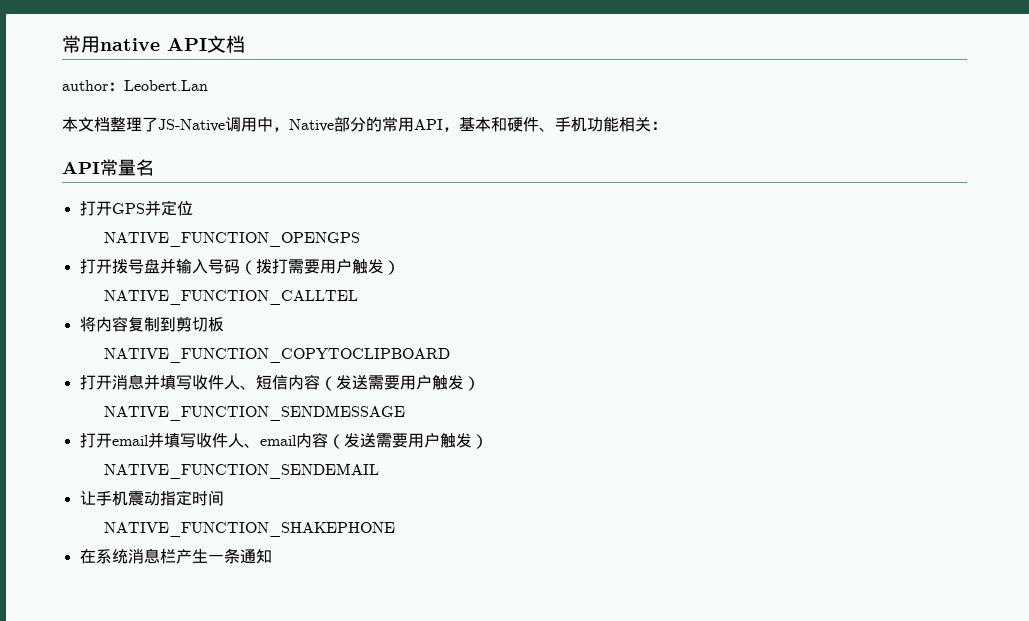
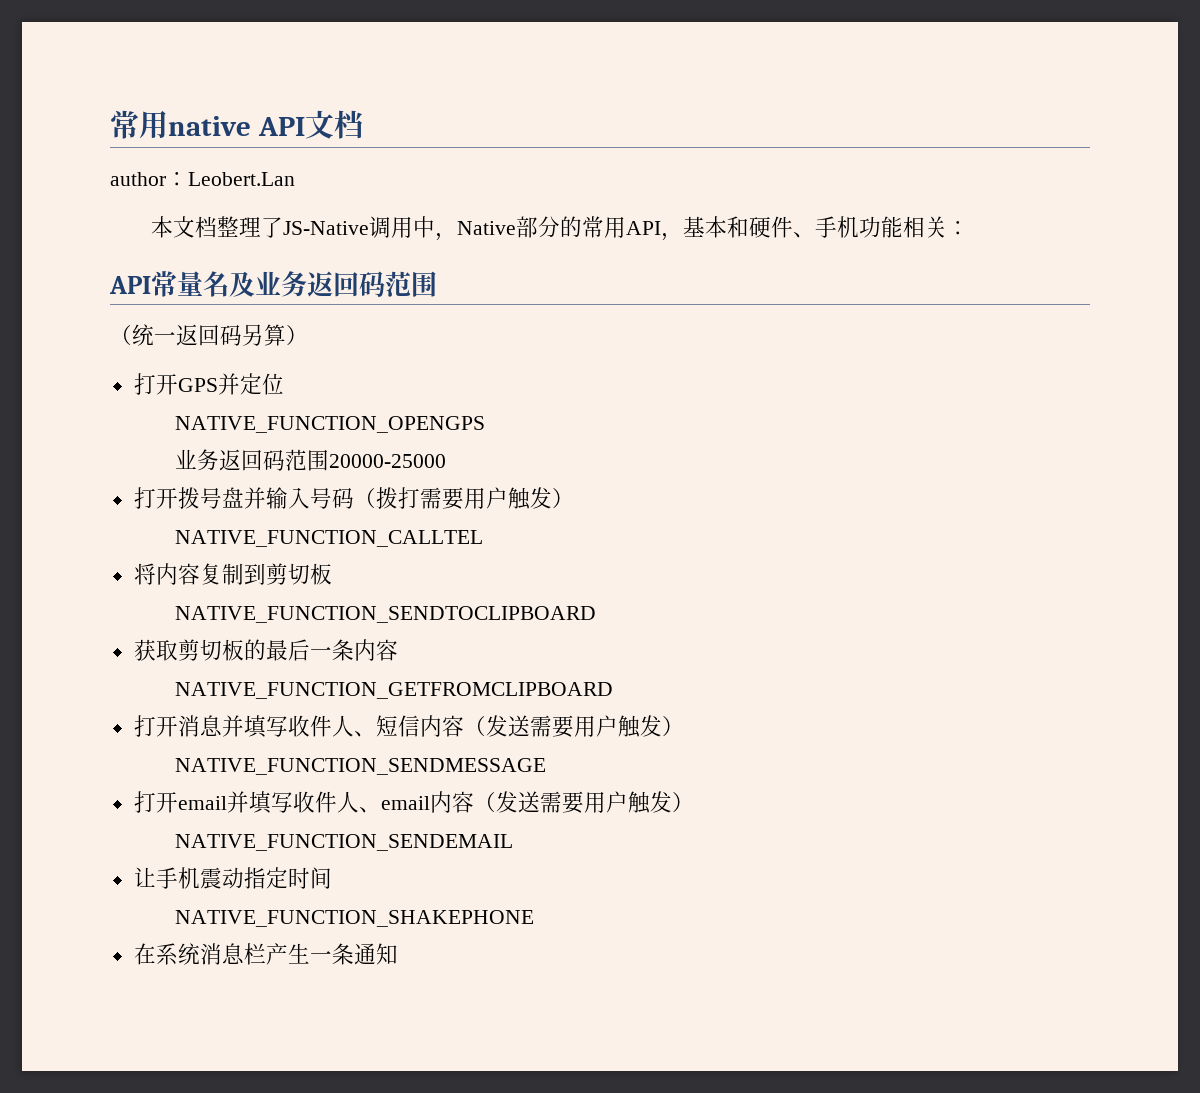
(154, 167) none -> [229,271,437,297] [110,324,308,346] 及业务返回码范围 // （统一返回码另算）
(361, 239) none -> [174,449,446,471] // 业务返回码范围20000-25000
[104,348,451,363] NATIVE_FUNCTION_COPYTOCLIPBOARD -> [174,606,596,623] [133,639,398,661] [174,682,613,699] NATIVE_FUNCTION_SENDTOCLIPBOARD // 获取剪切板的最后一条内容 // NATIVE_FUNCTION_GETFROMCLIPBOARD

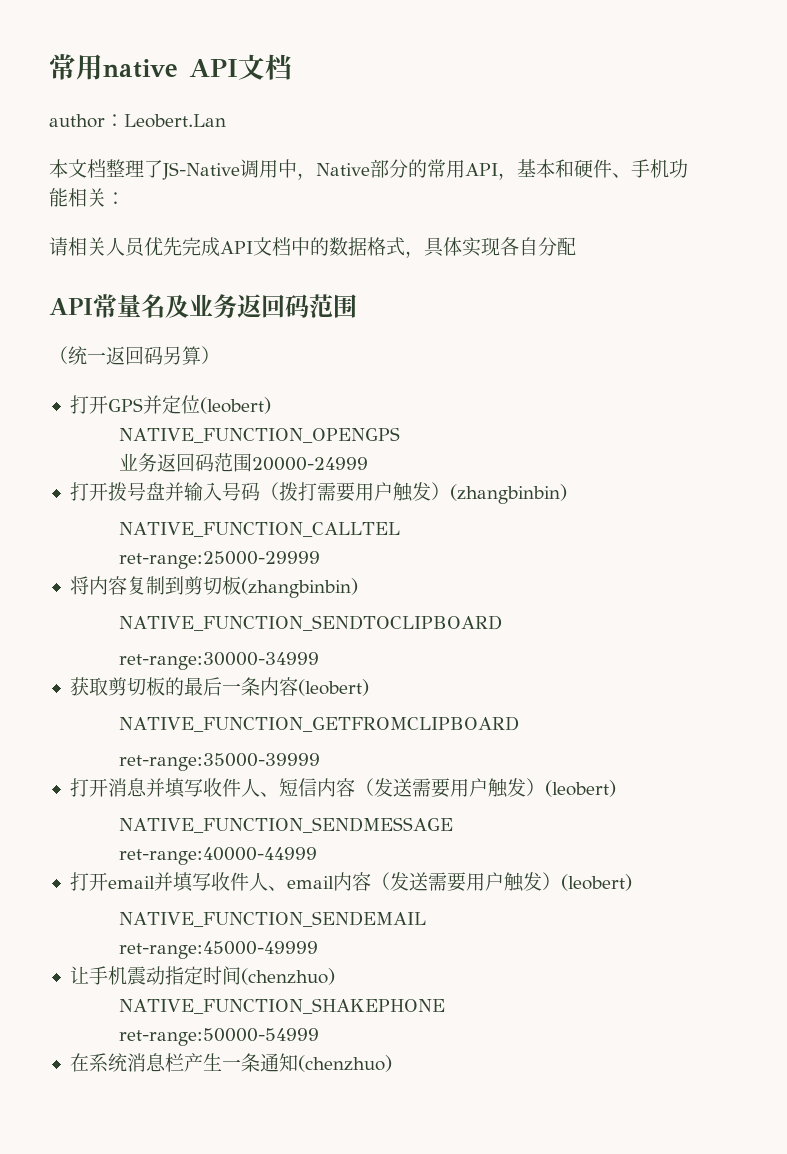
(969, 228) none -> [49,237,576,258] // 请相关人员优先完成API文档中的数据格式，具体实现各自分配
(284, 384) none -> [199,397,271,414] (leobert)
[328,454,446,468] 20000-25000 -> [251,457,368,471] 20000-24999
(574, 498) none -> [449,484,567,504] (zhangbinbin)
(483, 538) none -> [118,551,320,569] // ret-range:25000-29999
(332, 574) none -> [240,578,358,598] (zhangbinbin)
(596, 614) none -> [118,652,319,670] // ret-range:30000-34999
(398, 650) none -> [297,679,369,696] (leobert)
(613, 690) none -> [118,753,320,771] // ret-range:35000-39999
(684, 726) none -> [544,780,616,797] (leobert)
(546, 766) none -> [118,847,317,865] // ret-range:40000-44999
(694, 802) none -> [560,874,632,891] (leobert)
(513, 842) none -> [118,941,318,959] // ret-range:45000-49999
(332, 878) none -> [240,968,335,985] (chenzhuo)
(534, 918) none -> [118,1028,319,1046] // ret-range:50000-54999
(398, 954) none -> [297,1055,392,1072] (chenzhuo)

